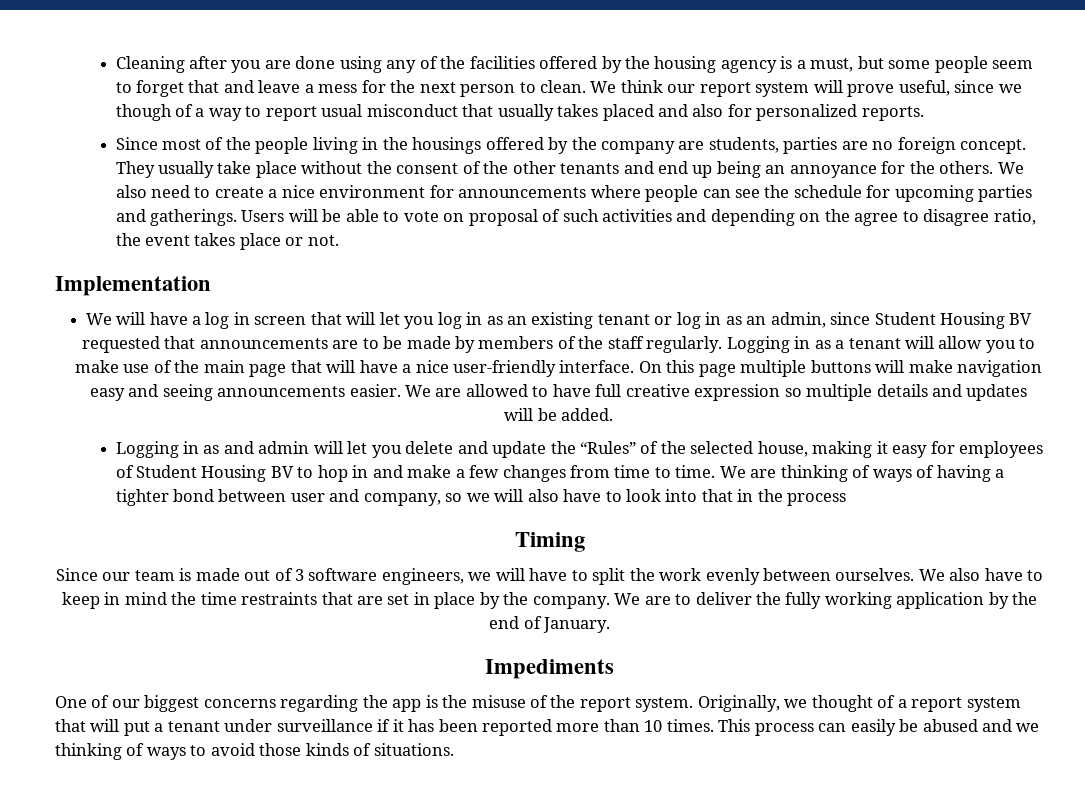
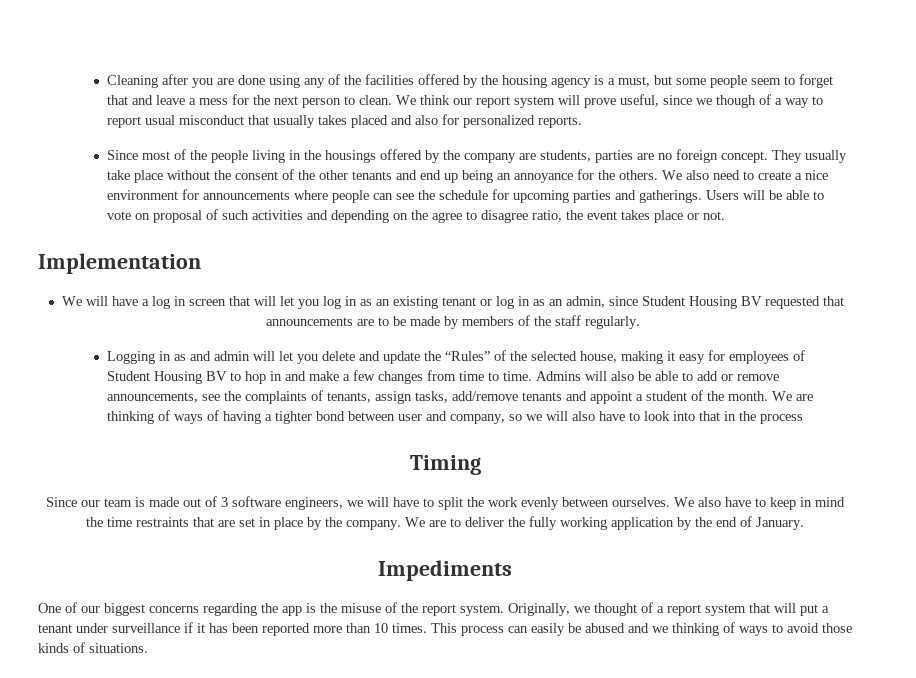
[726,336,1036,353] [75,360,1043,377] [89,384,1028,401] [504,408,614,421] Logging in as a tenant will allow you to make use of the main page that will have a nice user-friendly interface. On this page multiple buttons will make navigation easy and seeing announcements easier. We are allowed to have full creative expression so multiple details and updates will be added. -> (640, 322) none
(716, 471) none -> [536,371,780,381] [107,390,769,404] Admins will also be able to add or remove announcements, see the complaints of tenants, assign tasks, add/remove tenants and appoint a student of the month.

